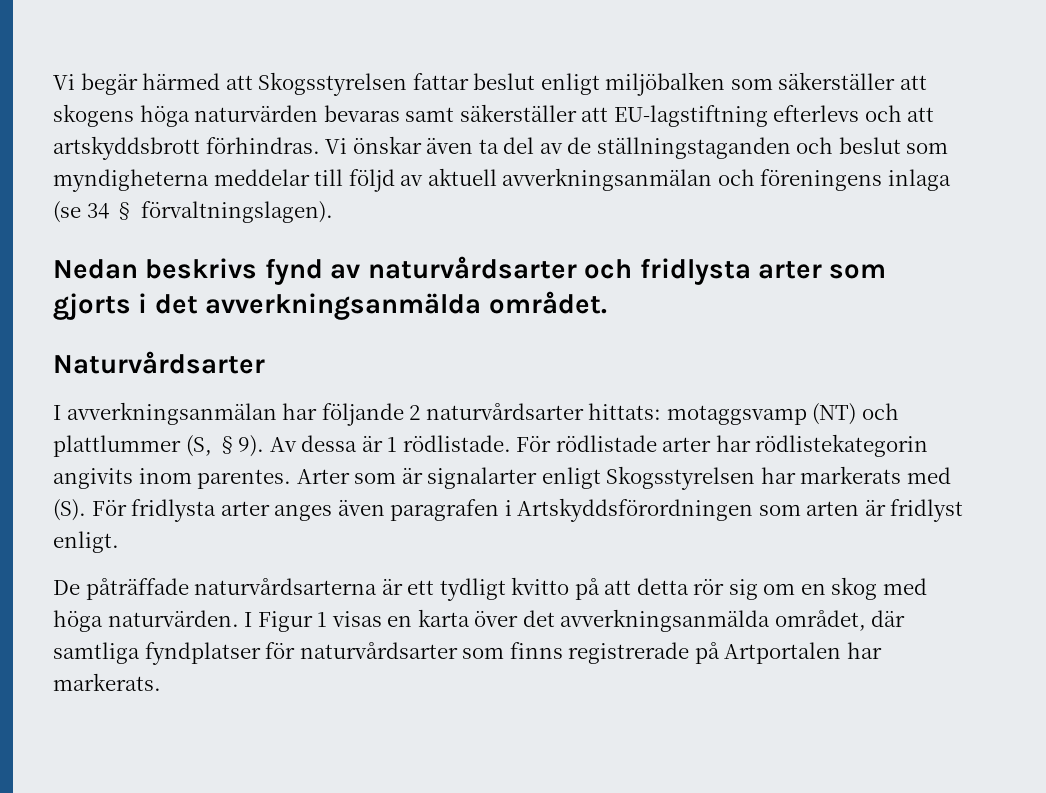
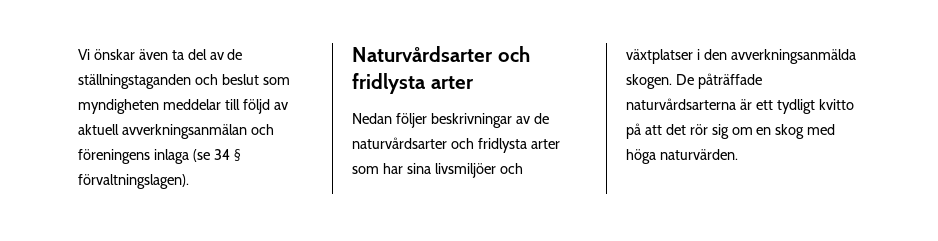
[53,72,927,96] [53,104,935,127] [53,136,348,160] Vi begär härmed att Skogsstyrelsen fattar beslut enligt miljöbalken som säkerställer att skogens höga naturvärden bevaras samt säkerställer att EU-lagstiftning efterlevs och att artskyddsbrott förhindras. Vi -> [78,49,90,60] Vi
[53,169,209,192] myndigheterna -> [78,99,159,114] myndigheten
[53,258,361,285] Nedan beskrivs fynd av -> [352,46,530,62] [352,73,474,94] [352,113,549,128] Naturvårdsarter och fridlysta arter // Nedan följer beskrivningar av de
[53,291,607,320] [53,351,265,374] [53,402,899,426] [53,434,929,457] [53,466,951,490] [53,498,964,522] [53,531,119,553] gjorts i det avverkningsanmälda området. // Naturvårdsarter // I avverkningsanmälan har följande 2 naturvårdsarter hittats: motaggsvamp (NT) och plattlummer (S, §9). Av dessa är 1 rödlistade. För rödlistade arter har rödlistekategorin angivits inom parentes. Arter som är signalarter enligt Skogsstyrelsen har markerats med (S). För fridlysta arter anges även paragrafen i Artskyddsförordningen som arten är fridlyst enligt. // -> [382,163,523,178] [626,49,856,64] [626,74,672,89] har sina livsmiljöer och växtplatser i den avverkningsanmälda skogen.
[636,578,689,595] detta -> [665,124,686,135] det
[244,609,906,632] [53,642,882,665] [53,673,161,691] I Figur 1 visas en karta över det avverkningsanmälda området, där samtliga fyndplatser för naturvårdsarter som finns registrerade på Artportalen har markerats. -> (738, 154) none

